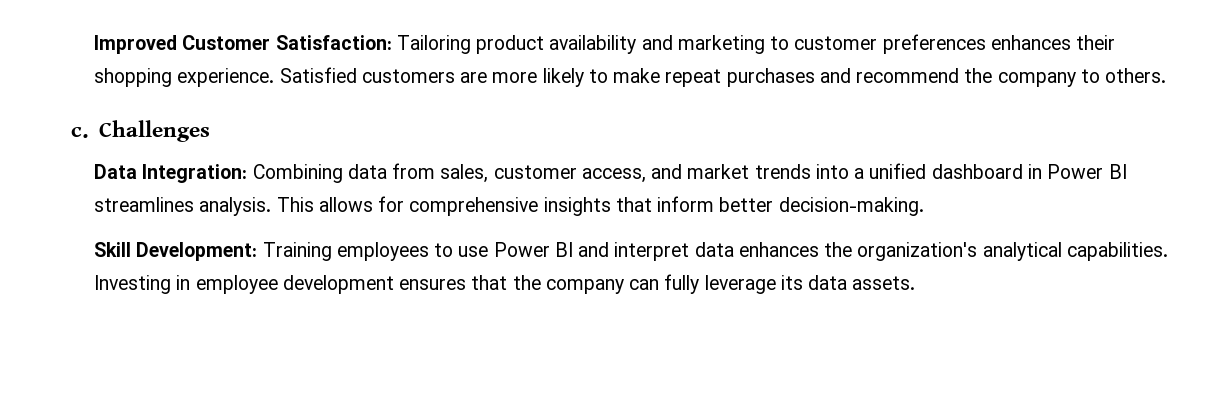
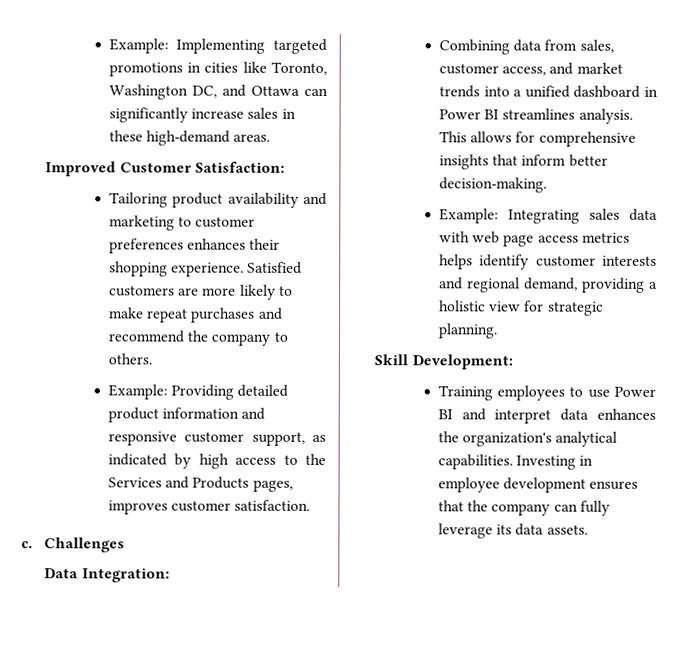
(93, 44) none -> [108,38,327,54] [108,61,327,77] [108,84,328,100] [108,107,296,123] [108,130,271,146] Example: Implementing targeted promotions in cities like Toronto, Washington DC, and Ottawa can significantly increase sales in these high-demand areas. //
(392, 42) none -> (285, 167) //
(1167, 75) none -> [107,384,289,400] [107,407,266,423] [107,431,326,446] [107,453,326,469] [107,476,293,492] [107,499,311,515] // Example: Providing detailed product information and responsive customer support, as indicated by high access to the Services and Products pages, improves customer satisfaction.
(248, 173) none -> (170, 575) //
(924, 206) none -> [438,208,658,224] [438,231,630,247] [438,254,657,270] [438,277,658,293] [438,300,604,316] [437,323,497,339] // Example: Integrating sales data with web page access metrics helps identify customer interests and regional demand, providing a holistic view for strategic planning.
(258, 251) none -> (513, 362) //

